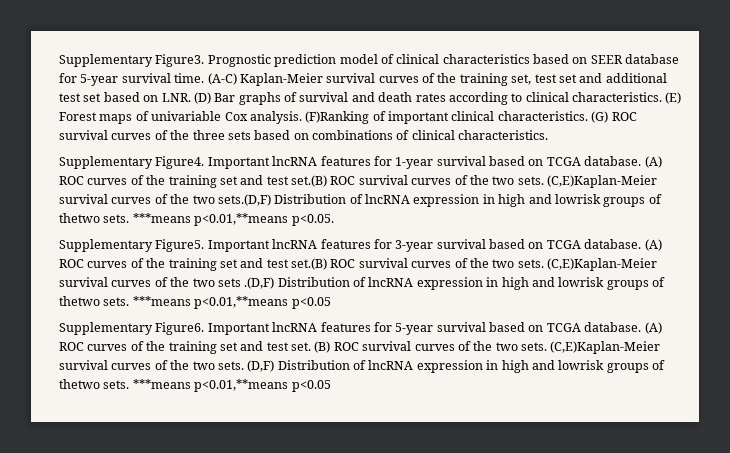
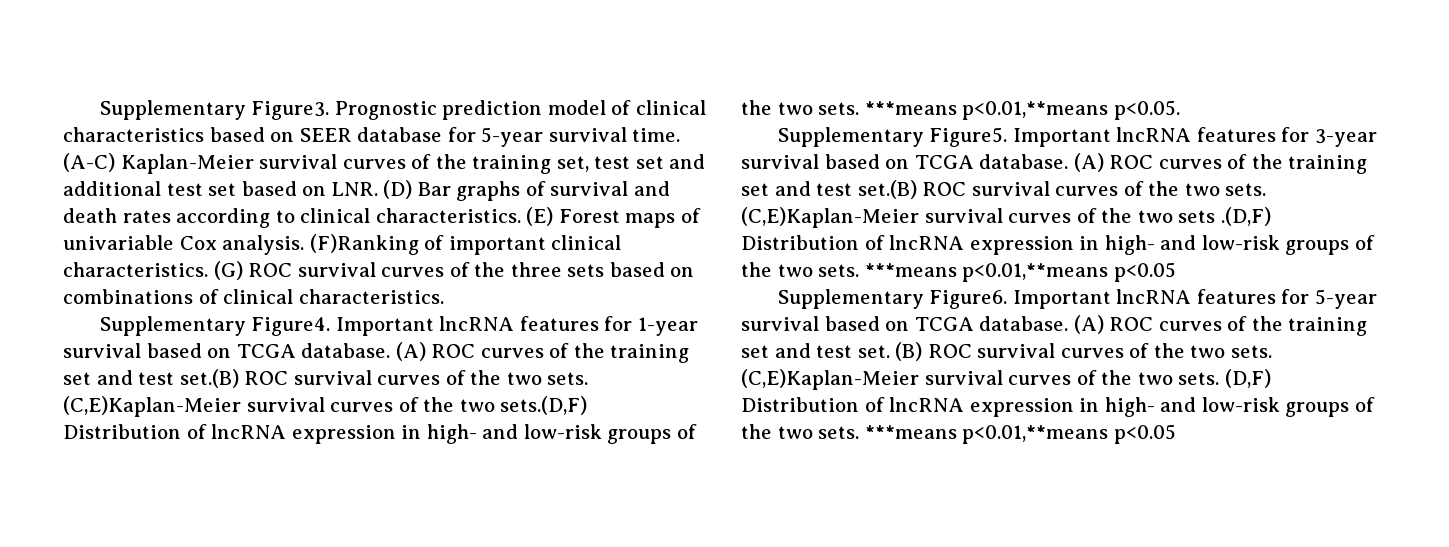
[498,194,662,207] [59,213,100,223] high and lowrisk groups of thetwo -> [426,424,697,444] [741,100,813,115] high- and low-risk groups of the two
[501,277,665,290] [59,296,100,306] high and lowrisk groups of thetwo -> [1104,235,1375,255] [741,262,813,277] high- and low-risk groups of the two
[501,360,665,373] [59,379,100,389] high and lowrisk groups of thetwo -> [1104,397,1375,417] [741,424,813,439] high- and low-risk groups of the two

